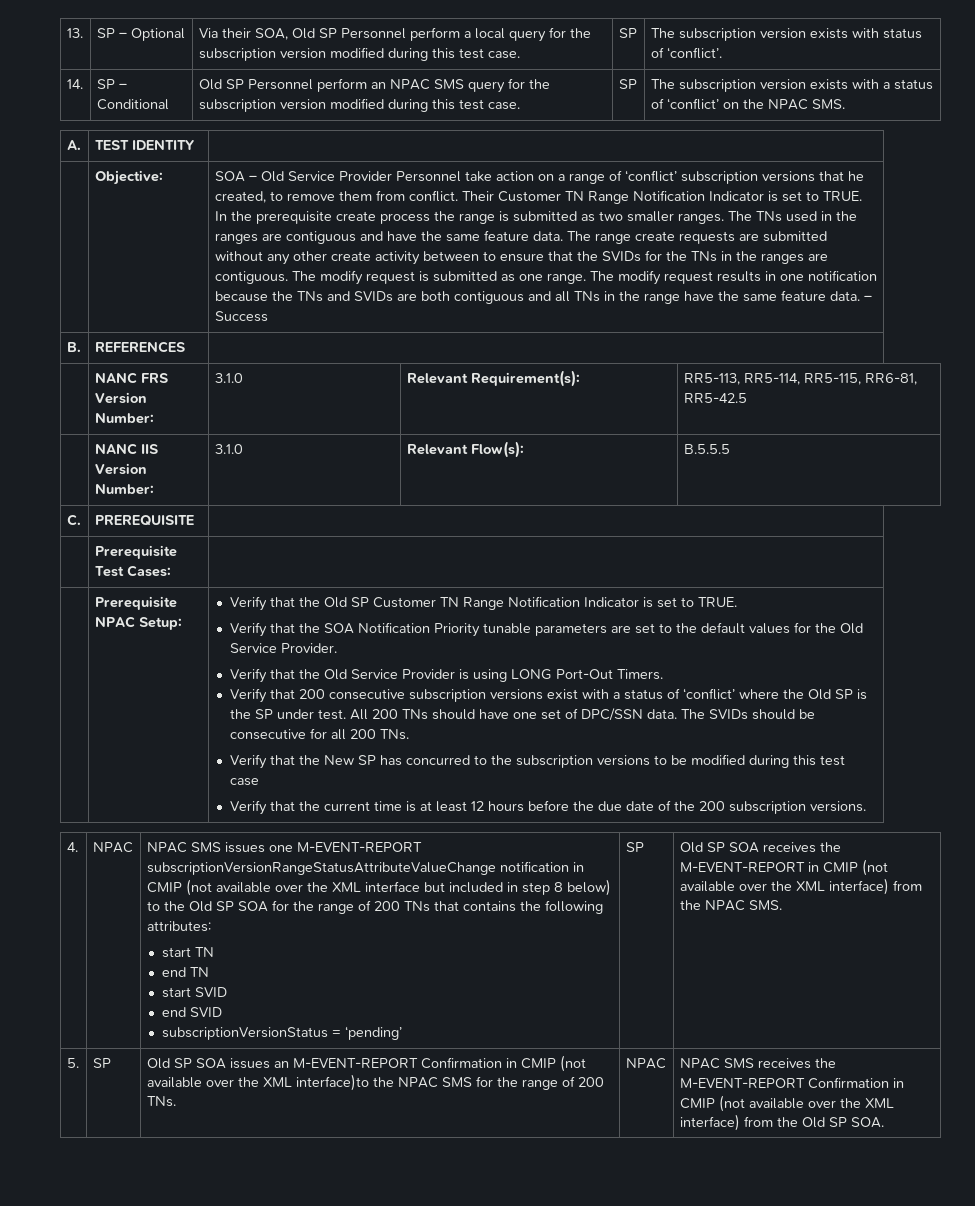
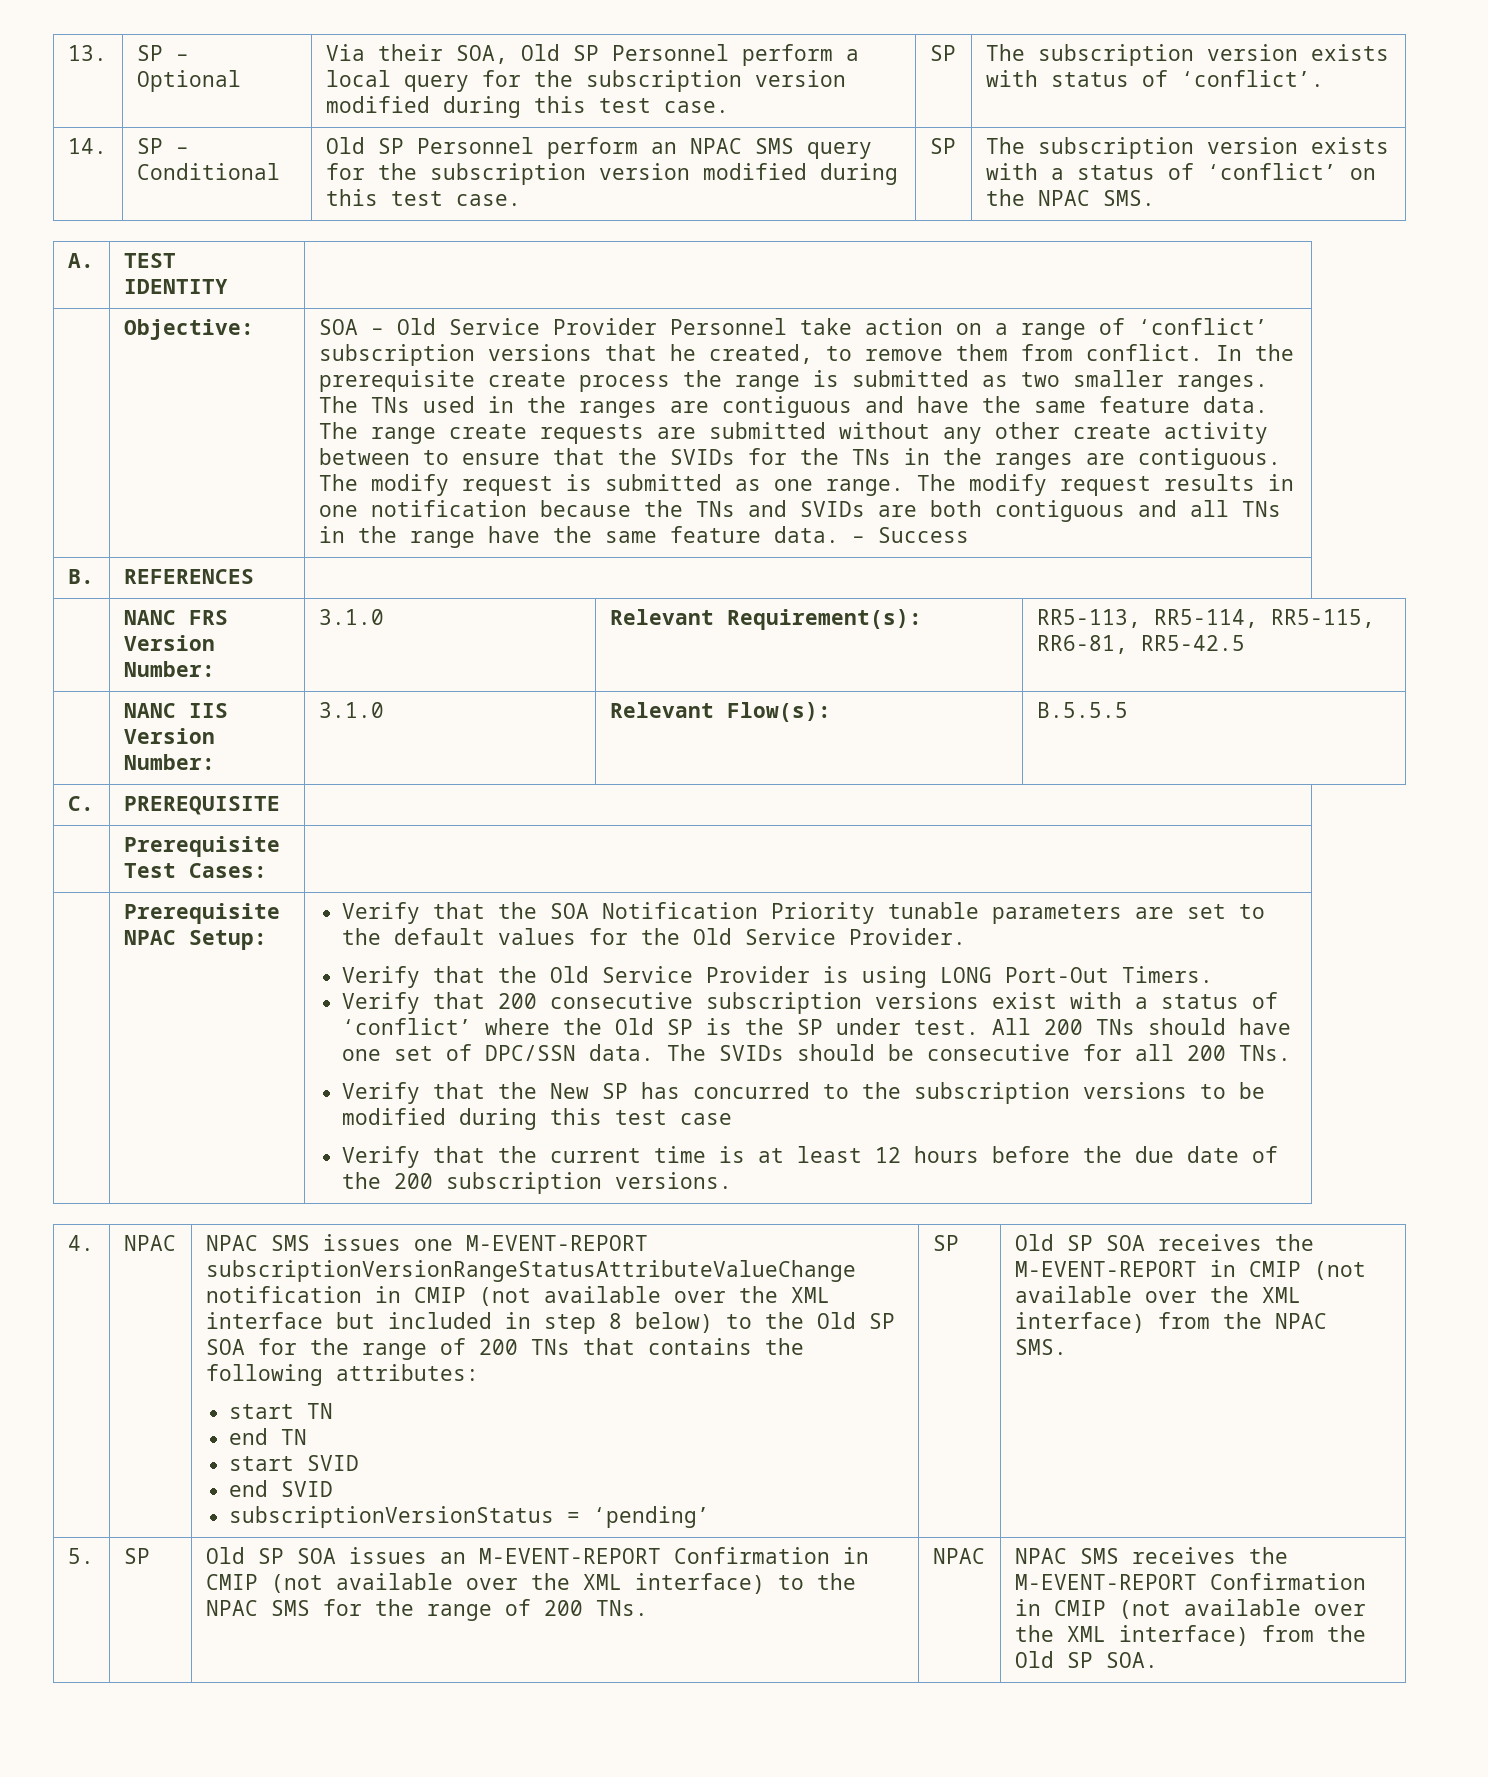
[461,190,862,204] Their Customer TN Range Notification Indicator is set to TRUE. -> (1203, 352) none
[324,596,738,610] [230,622,321,637] Old SP Customer TN Range Notification Indicator is set to TRUE. // Verify that the -> (537, 910) none
[295,1074,369,1091] interface)to -> [634,1573,804,1594] interface) to

